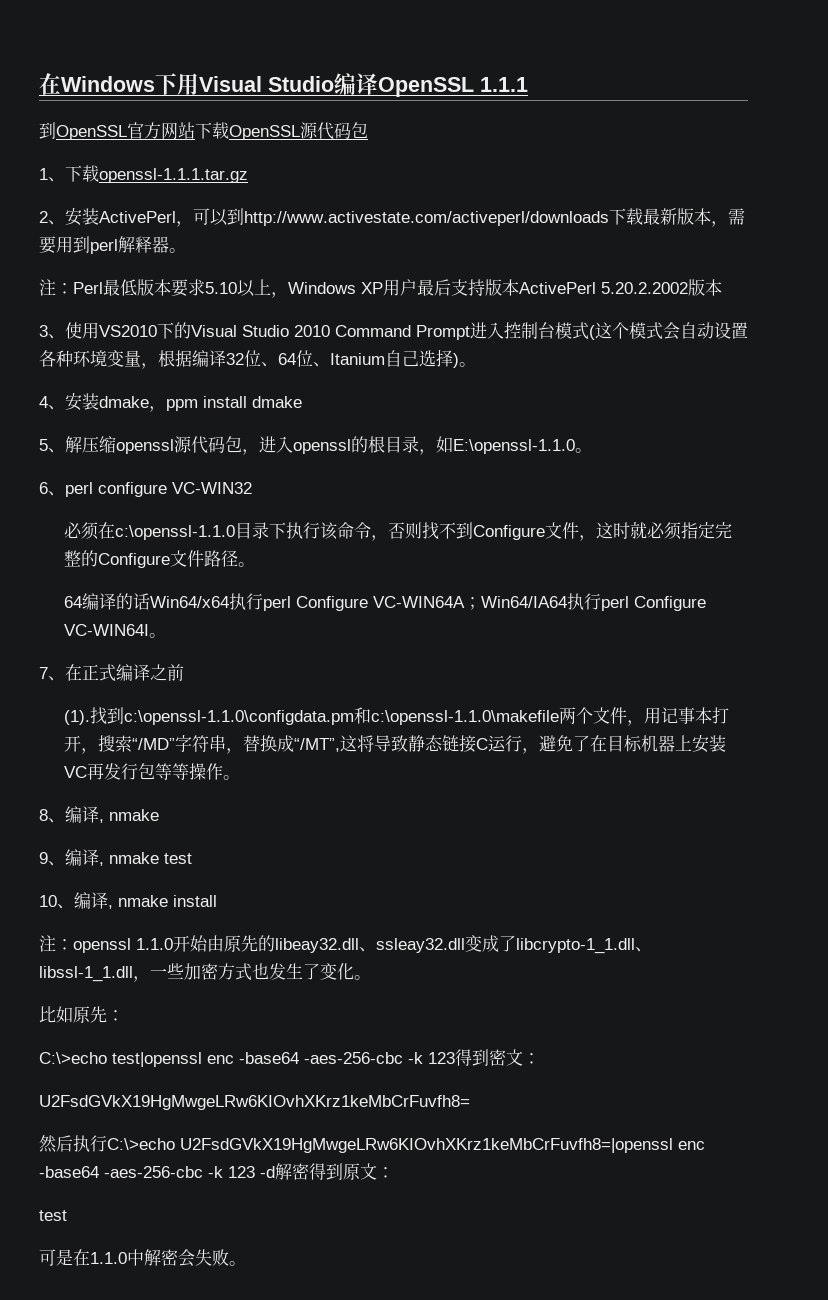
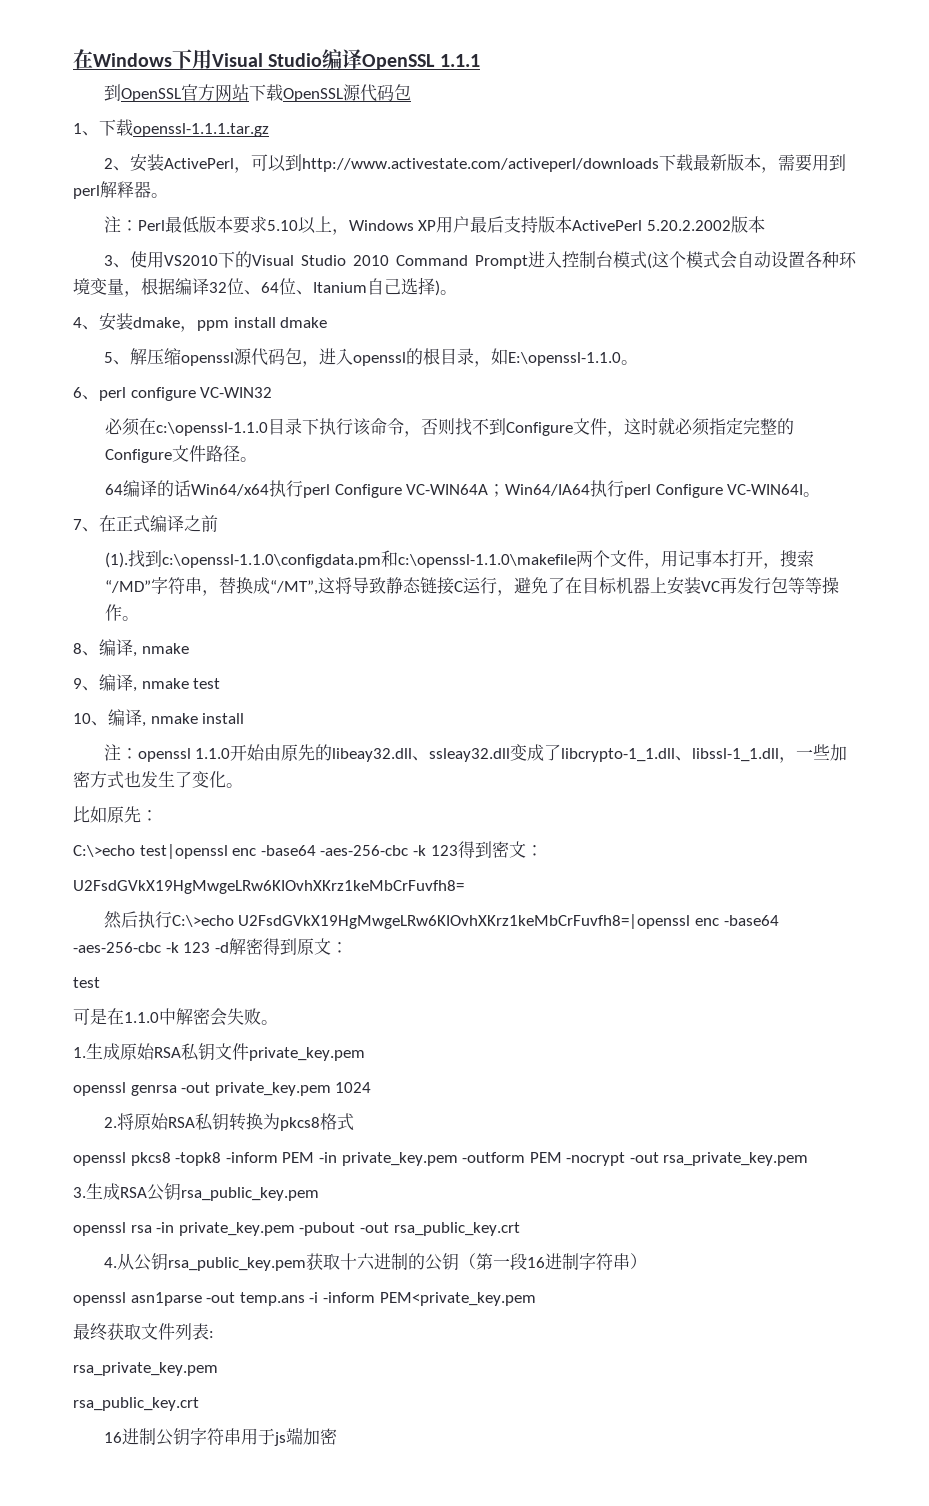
(246, 1263) none -> [73,1043,365,1061] [73,1082,372,1096] [103,1113,354,1131] [73,1152,809,1166] [73,1183,319,1201] [73,1222,520,1236] [103,1253,647,1271] [73,1292,536,1306] [73,1323,214,1341] [73,1362,218,1376] [73,1397,199,1411] [103,1427,337,1446] // 1.生成原始RSA私钥文件private_key.pem // openssl genrsa -out private_key.pem 1024 // 2.将原始RSA私钥转换为pkcs8格式 // openssl pkcs8 -topk8 -inform PEM -in private_key.pem -outform PEM -nocrypt -out rsa_private_key.pem // 3.生成RSA公钥rsa_public_key.pem // openssl rsa -in private_key.pem -pubout -out rsa_public_key.crt // 4.从公钥rsa_public_key.pem获取十六进制的公钥（第一段16进制字符串） // openssl asn1parse -out temp.ans -i -inform PEM<private_key.pem // 最终获取文件列表: // rsa_private_key.pem // rsa_public_key.crt // 16进制公钥字符串用于js端加密

